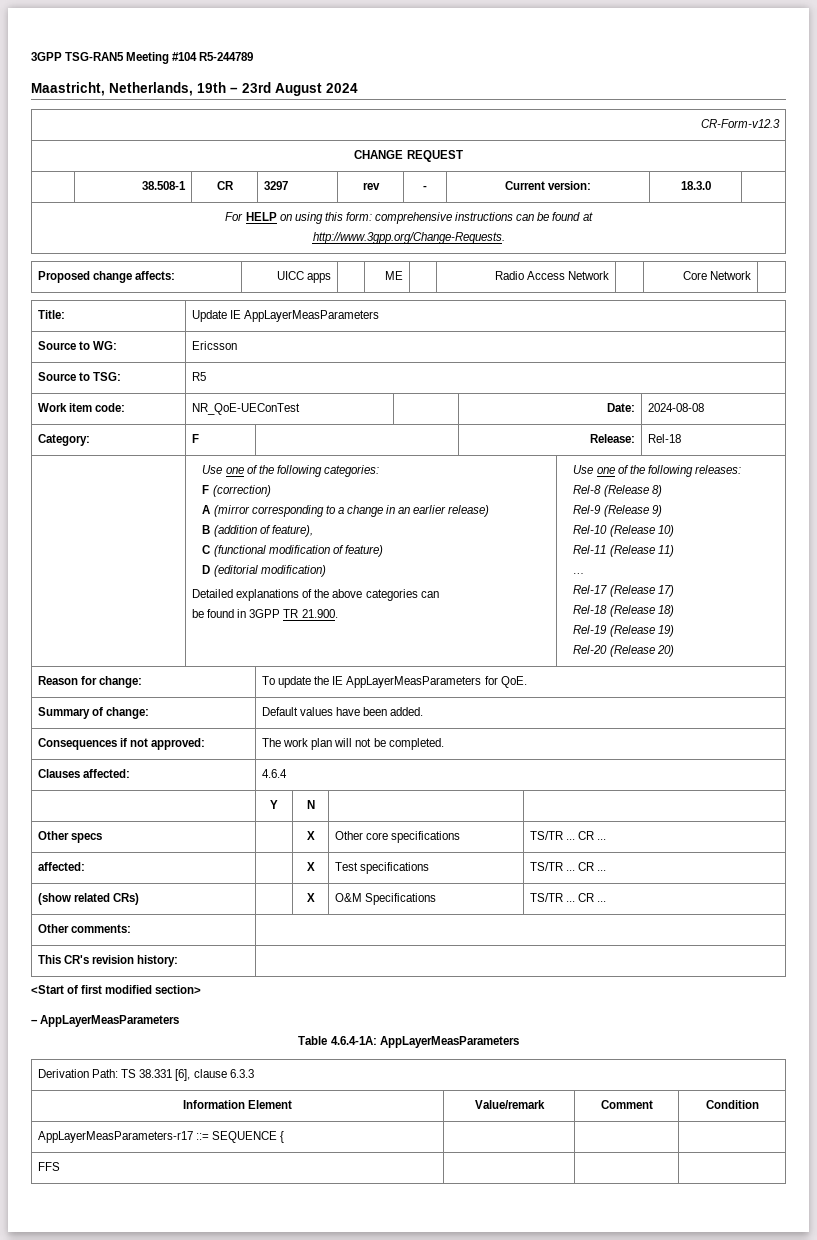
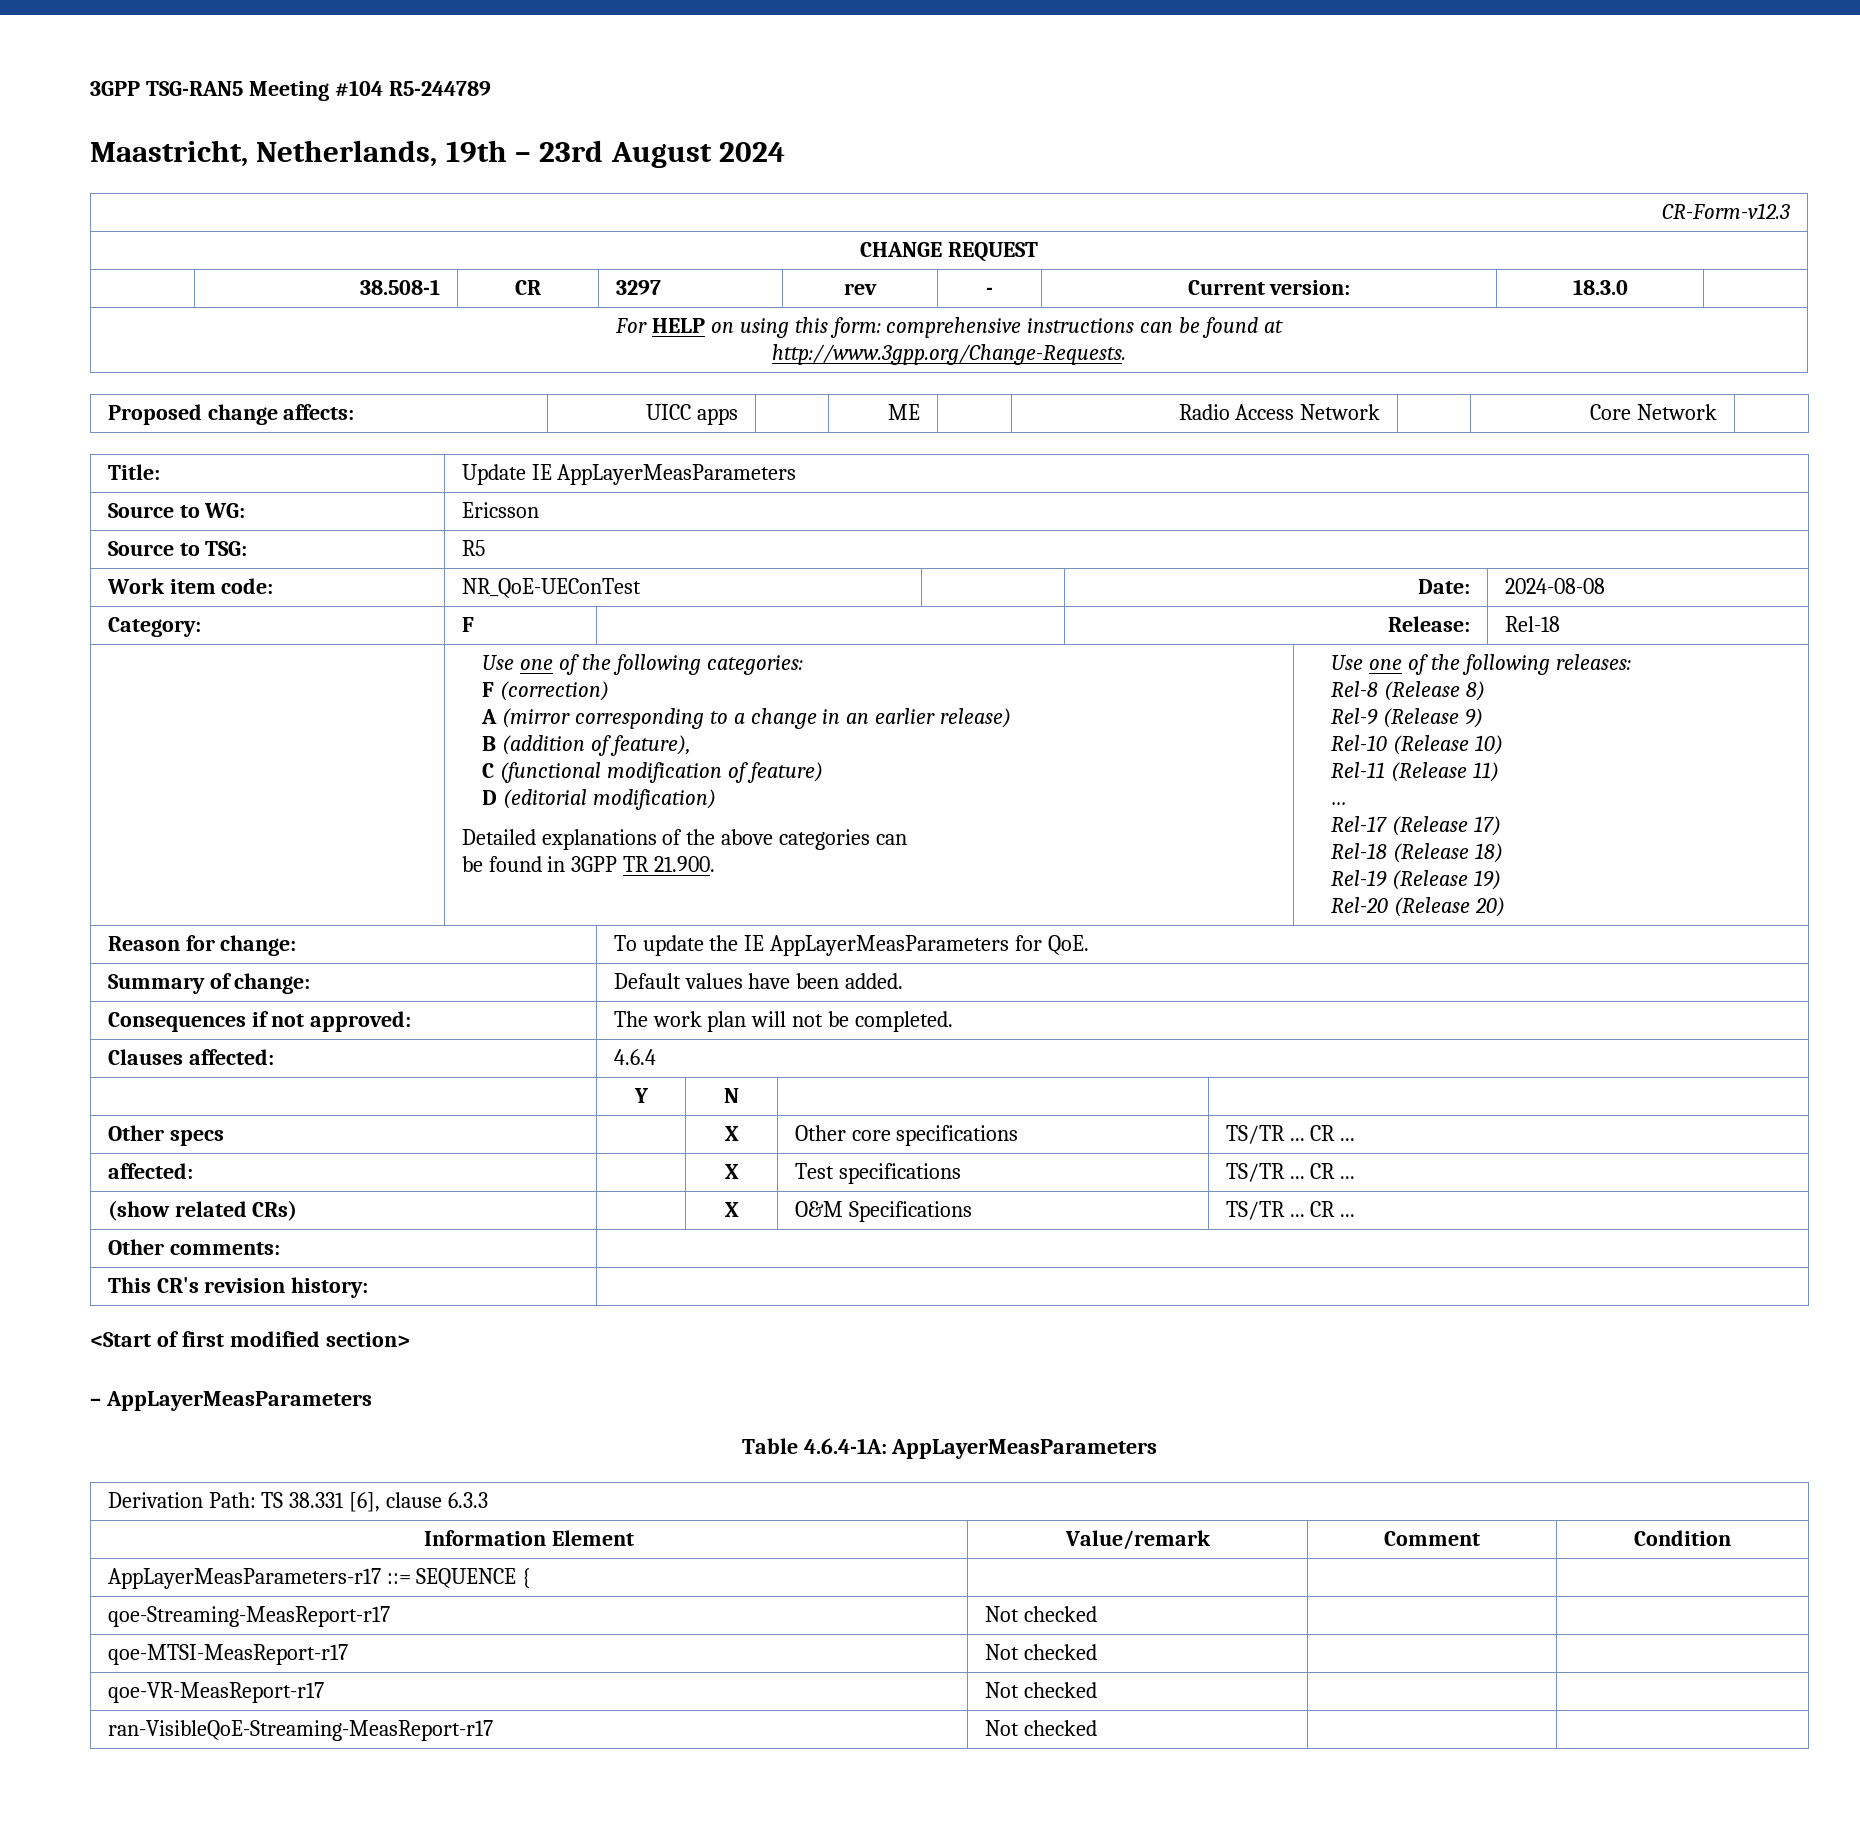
[38,1162,61,1171] FFS | -> [107,1606,390,1627] [984,1606,1097,1622] [107,1644,348,1665] [984,1644,1097,1660] [107,1682,324,1703] [984,1682,1097,1698] [107,1720,493,1741] [984,1720,1097,1736] qoe-Streaming-MeasReport-r17 | Not checked | | // qoe-MTSI-MeasReport-r17 | Not checked | | // qoe-VR-MeasReport-r17 | Not checked | | // ran-VisibleQoE-Streaming-MeasReport-r17 | Not checked

